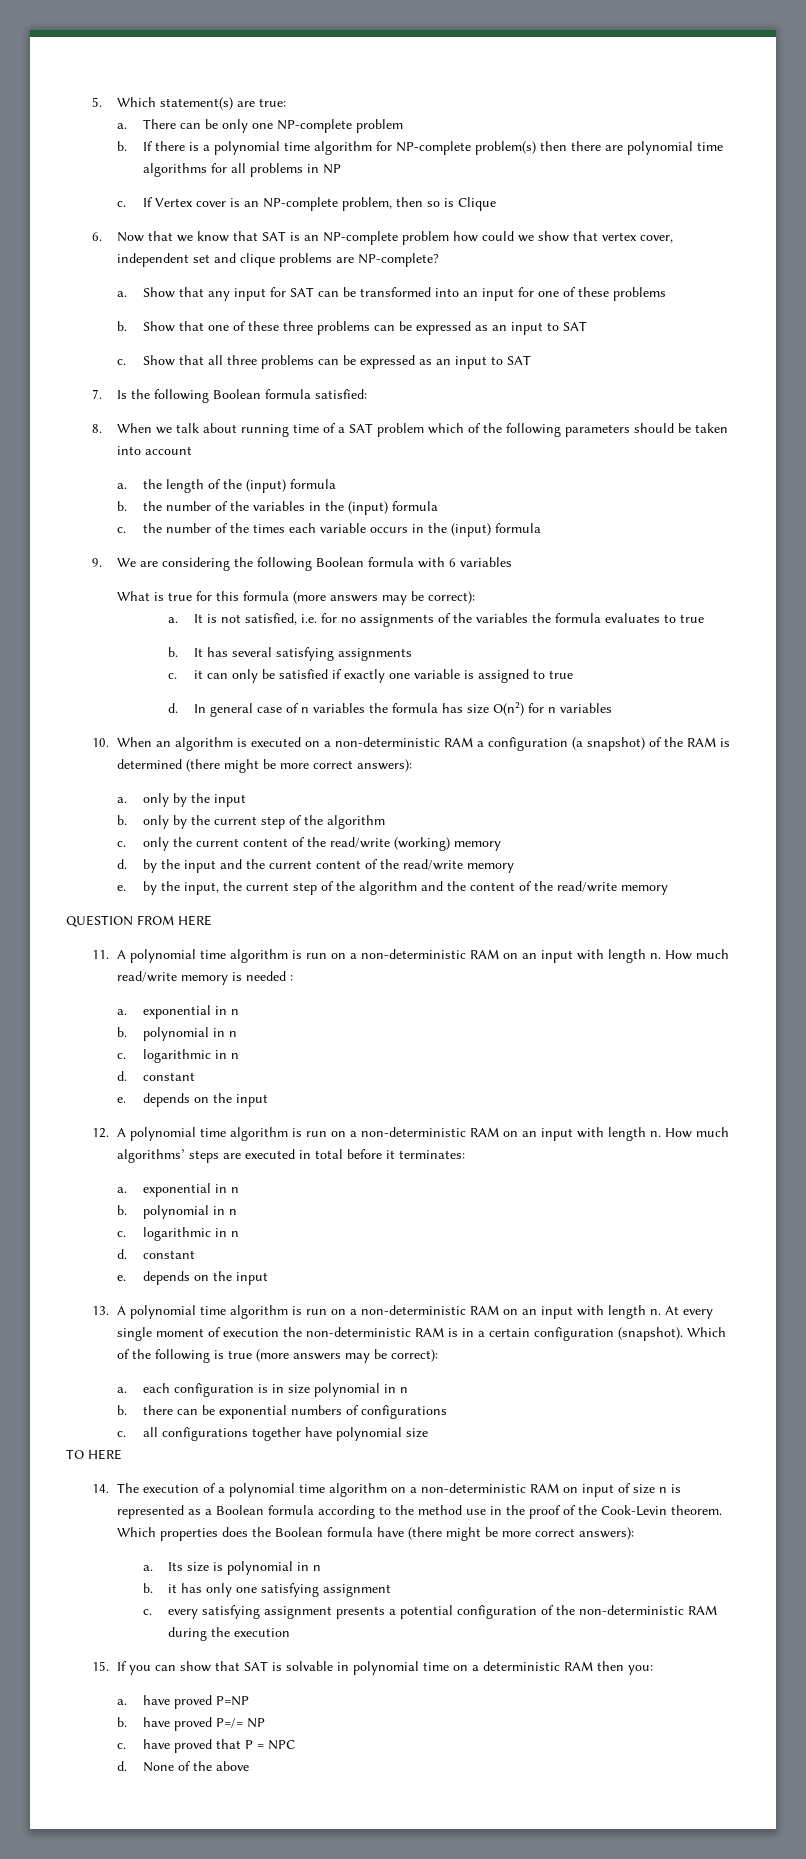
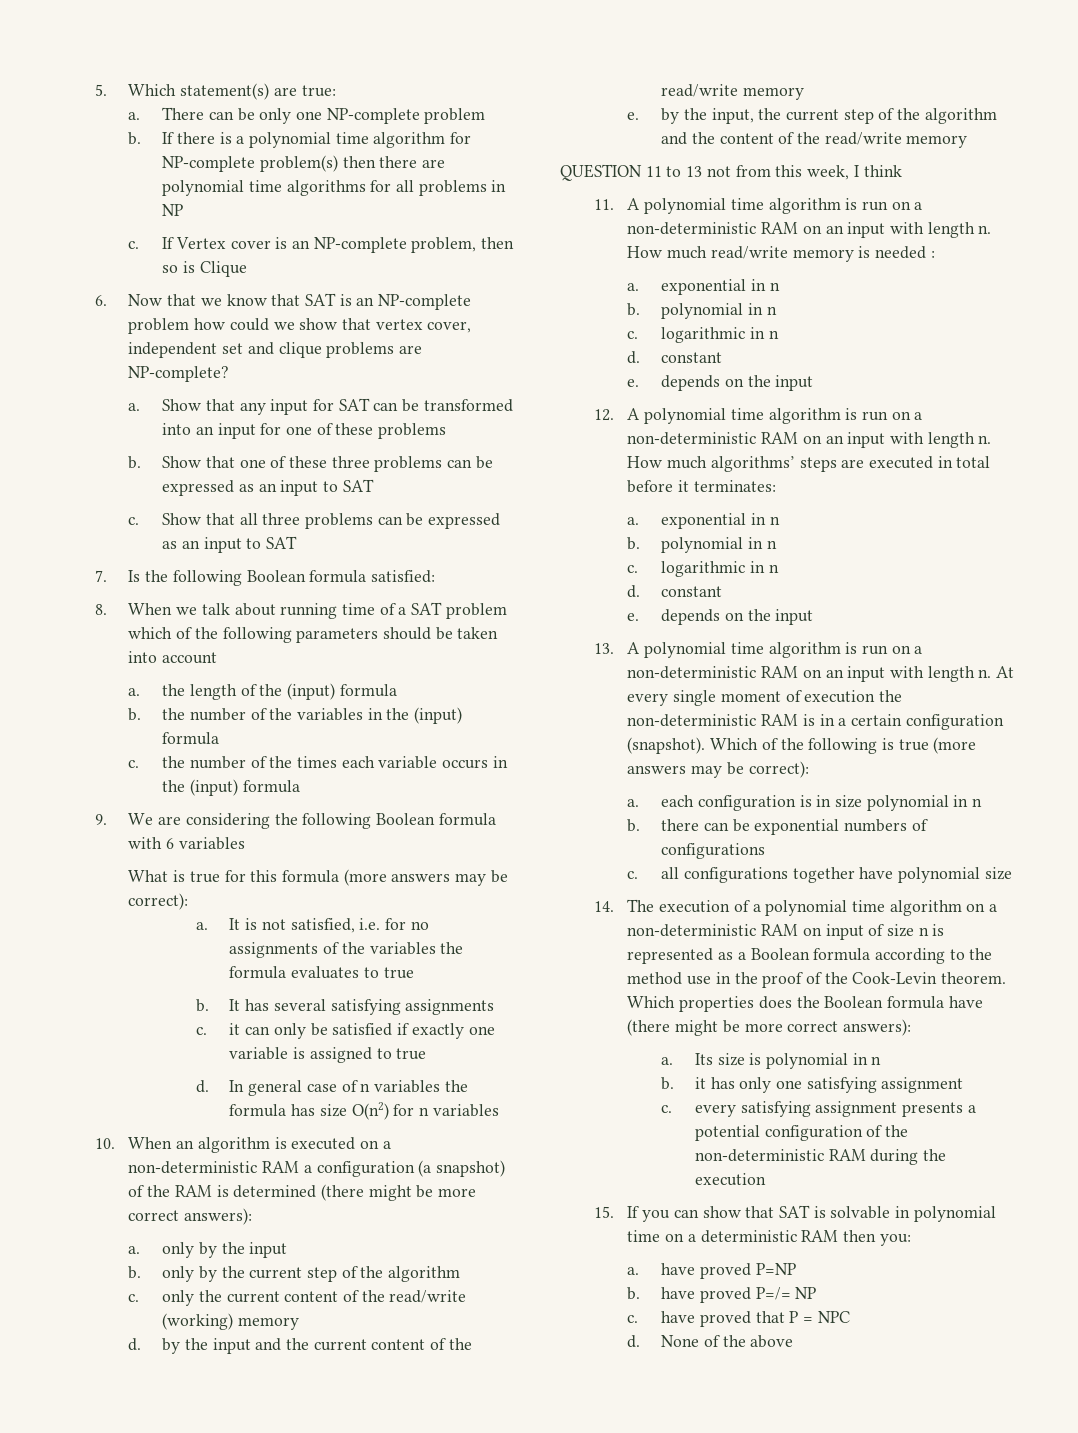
[137,915,212,926] FROM HERE -> [645,165,902,180] 11 to 13 not from this week, I think
[66,1449,122,1460] // TO HERE -> (1012, 873) none

